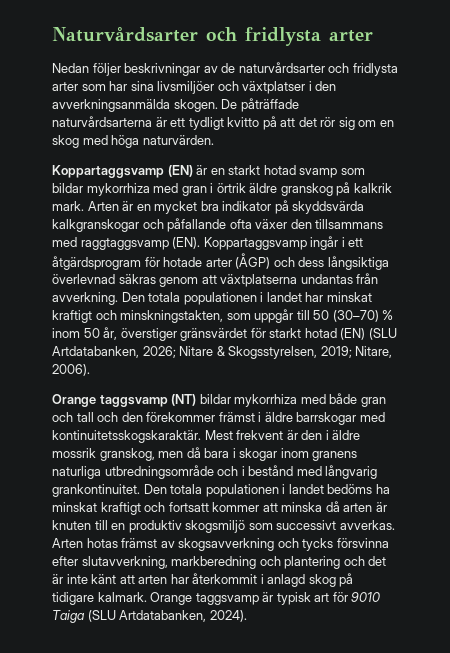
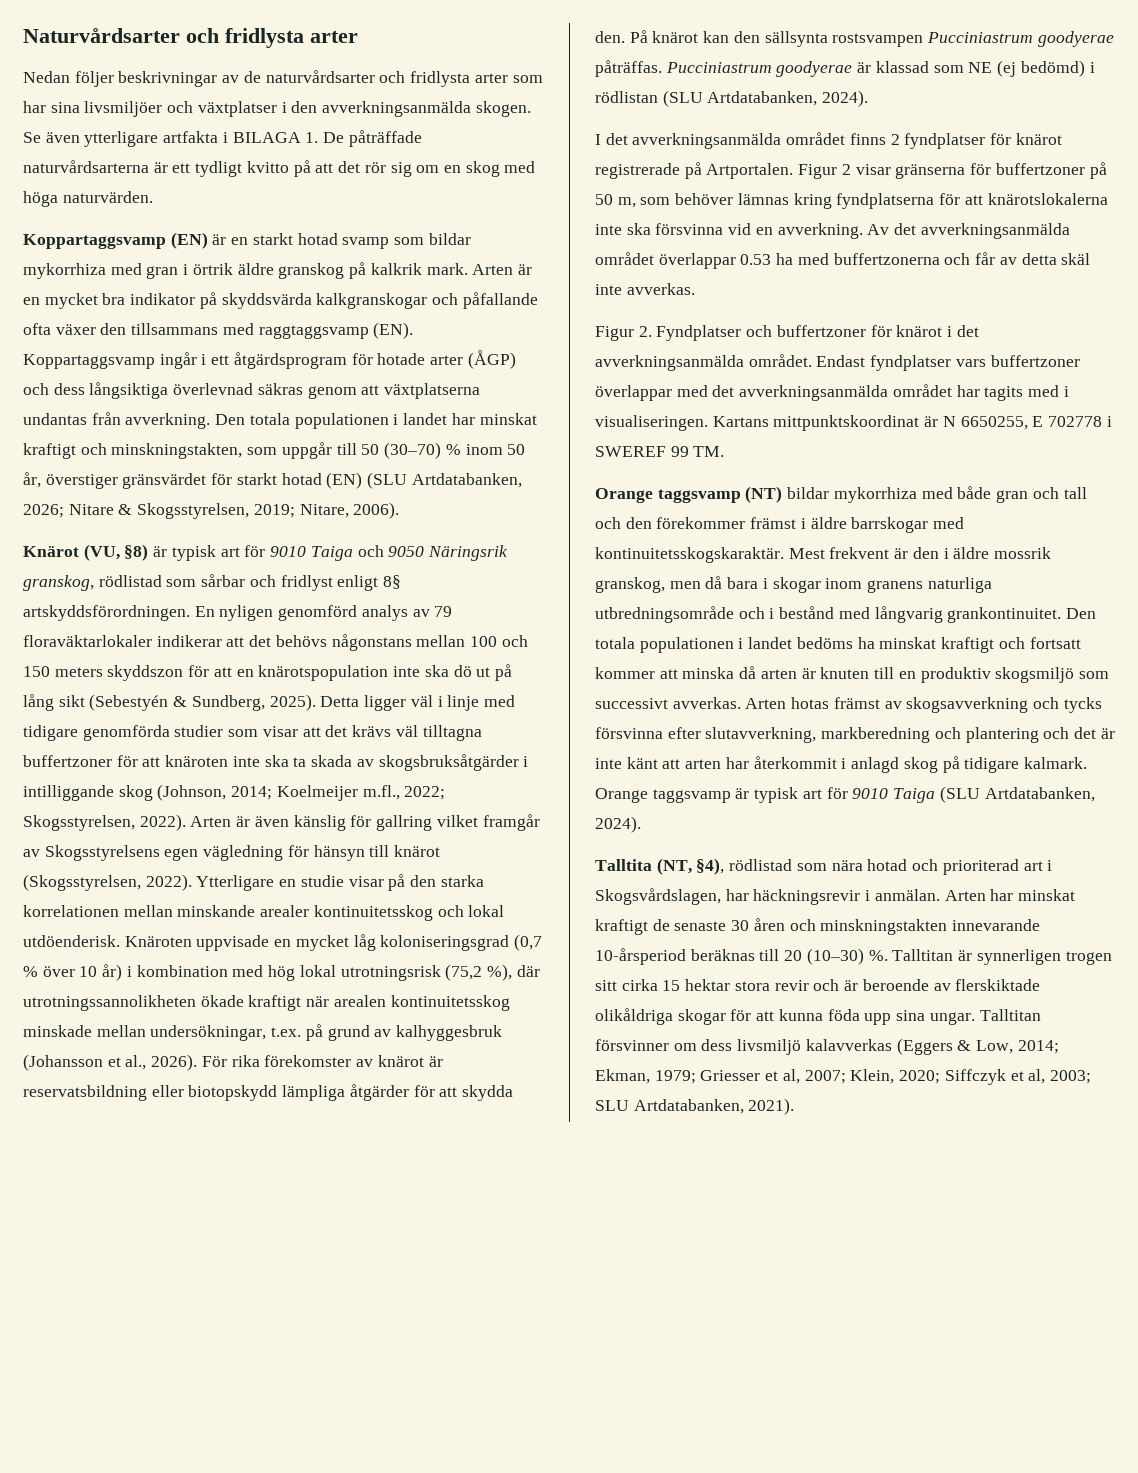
(218, 105) none -> [23,131,319,147] Se även ytterligare artfakta i BILAGA 1.
(90, 370) none -> [23,544,508,561] [23,574,402,591] [23,605,453,621] [23,634,528,651] [23,664,512,681] [23,694,515,711] [23,725,482,741] [23,754,529,771] [23,784,446,801] [23,814,540,831] [23,845,441,861] [23,874,484,891] [23,905,505,921] [23,934,543,951] [23,964,540,981] [23,995,510,1011] [23,1024,503,1041] [23,1054,443,1071] [23,1084,514,1101] [595,30,1114,47] [595,60,1095,77] [595,90,869,107] [595,132,1062,149] [595,162,1107,179] [595,193,1108,209] [595,223,1070,239] [595,252,1091,269] [595,283,695,295] [595,325,979,341] [595,354,1080,371] [595,384,1069,401] [595,415,1112,431] [595,446,725,457] // Knärot (VU, §8) är typisk art för 9010 Taiga och 9050 Näringsrik granskog, rödlistad som sårbar och fridlyst enligt 8§ artskyddsförordningen. En nyligen genomförd analys av 79 floraväktarlokaler indikerar att det behövs någonstans mellan 100 och 150 meters skyddszon för att en knärotspopulation inte ska dö ut på lång sikt (Sebestyén & Sundberg, 2025). Detta ligger väl i linje med tidigare genomförda studier som visar att det krävs väl tilltagna buffertzoner för att knäroten inte ska ta skada av skogsbruksåtgärder i intilliggande skog (Johnson, 2014; Koelmeijer m.fl., 2022; Skogsstyrelsen, 2022). Arten är även känslig för gallring vilket framgår av Skogsstyrelsens egen vägledning för hänsyn till knärot (Skogsstyrelsen, 2022). Ytterligare en studie visar på den starka korrelationen mellan minskande arealer kontinuitetsskog och lokal utdöenderisk. Knäroten uppvisade en mycket låg koloniseringsgrad (0,7 % över 10 år) i kombination med hög lokal utrotningsrisk (75,2 %), där utrotningssannolikheten ökade kraftigt när arealen kontinuitetsskog minskade mellan undersökningar, t.ex. på grund av kalhyggesbruk (Johansson et al., 2026). För rika förekomster av knärot är reservatsbildning eller biotopskydd lämpliga åtgärder för att skydda den. På knärot kan den sällsynta rostsvampen Pucciniastrum goodyerae påträffas. Pucciniastrum goodyerae är klassad som NE (ej bedömd) i rödlistan (SLU Artdatabanken, 2024). // I det avverkningsanmälda området finns 2 fyndplatser för knärot registrerade på Artportalen. Figur 2 visar gränserna för buffertzoner på 50 m, som behöver lämnas kring fyndplatserna för att knärotslokalerna inte ska försvinna vid en avverkning. Av det avverkningsanmälda området överlappar 0.53 ha med buffertzonerna och får av detta skäl inte avverkas. // Figur 2. Fyndplatser och buffertzoner för knärot i det avverkningsanmälda området. Endast fyndplatser vars buffertzoner överlappar med det avverkningsanmälda området har tagits med i visualiseringen. Kartans mittpunktskoordinat är N 6650255, E 702778 i SWEREF 99 TM.
(247, 616) none -> [595,858,1053,875] [595,888,1076,905] [595,918,1041,935] [595,948,1112,965] [595,979,1041,991] [595,1008,1041,1025] [595,1038,1059,1055] [595,1069,1091,1085] [595,1098,795,1115] // Talltita (NT, §4), rödlistad som nära hotad och prioriterad art i Skogsvårdslagen, har häckningsrevir i anmälan. Arten har minskat kraftigt de senaste 30 åren och minskningstakten innevarande 10-årsperiod beräknas till 20 (10–30) %. Talltitan är synnerligen trogen sitt cirka 15 hektar stora revir och är beroende av flerskiktade olikåldriga skogar för att kunna föda upp sina ungar. Talltitan försvinner om dess livsmiljö kalavverkas (Eggers & Low, 2014; Ekman, 1979; Griesser et al, 2007; Klein, 2020; Siffczyk et al, 2003; SLU Artdatabanken, 2021).

